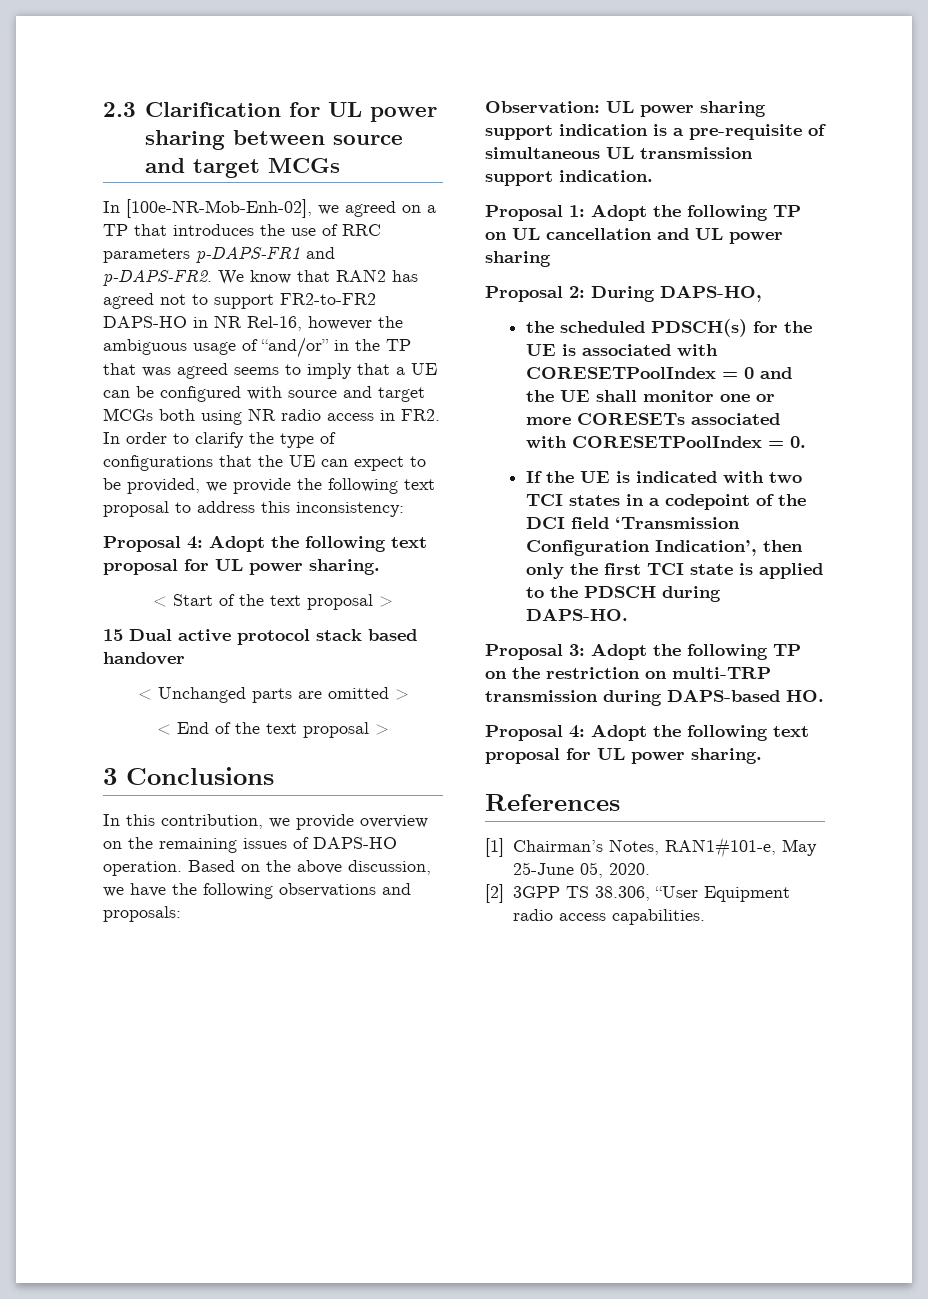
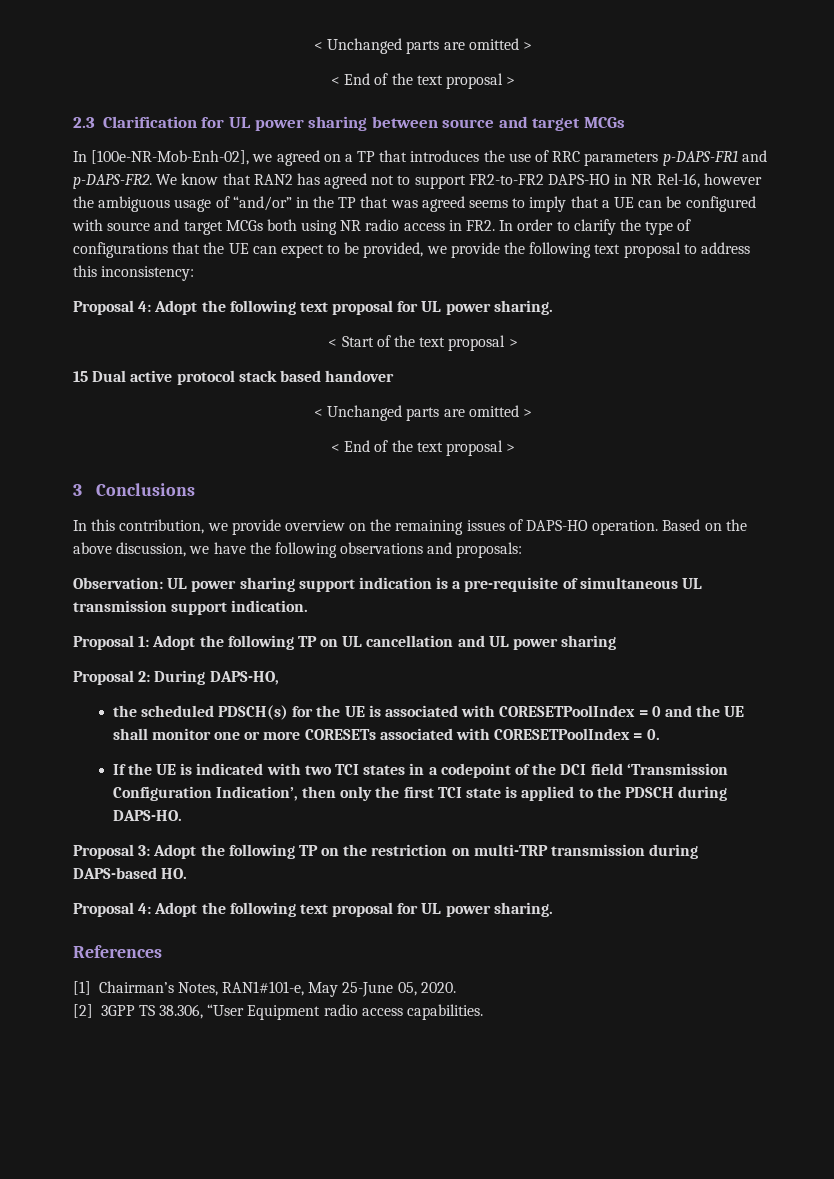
(103, 109) none -> [314,38,532,54] [330,73,516,89] < Unchanged parts are omitted > // < End of the text proposal > //

